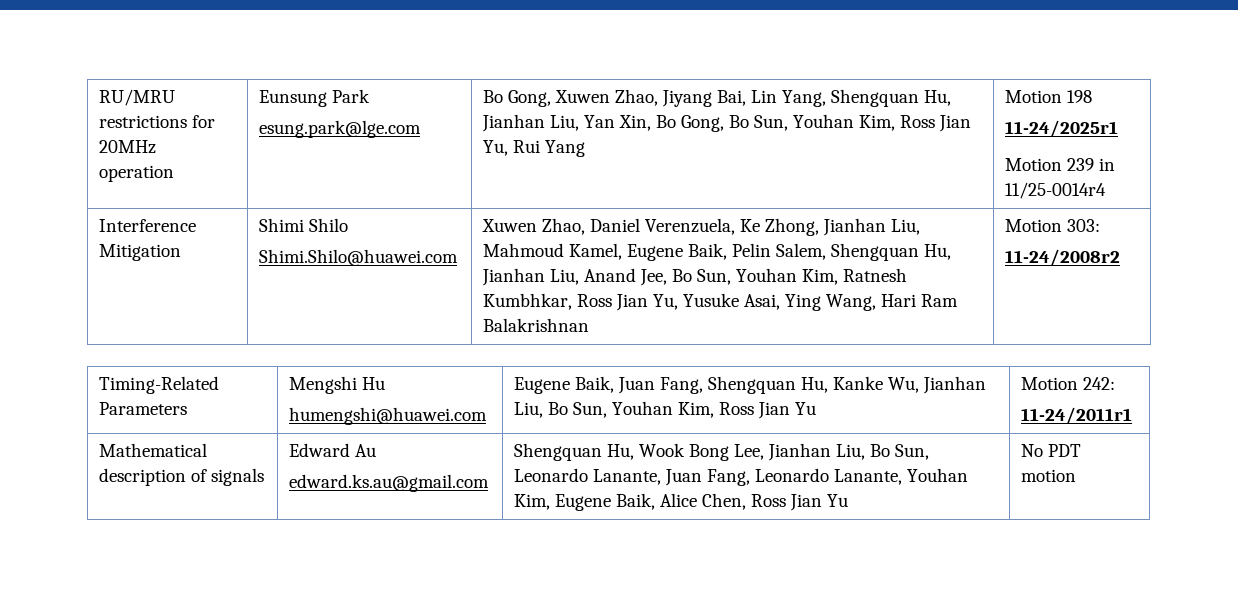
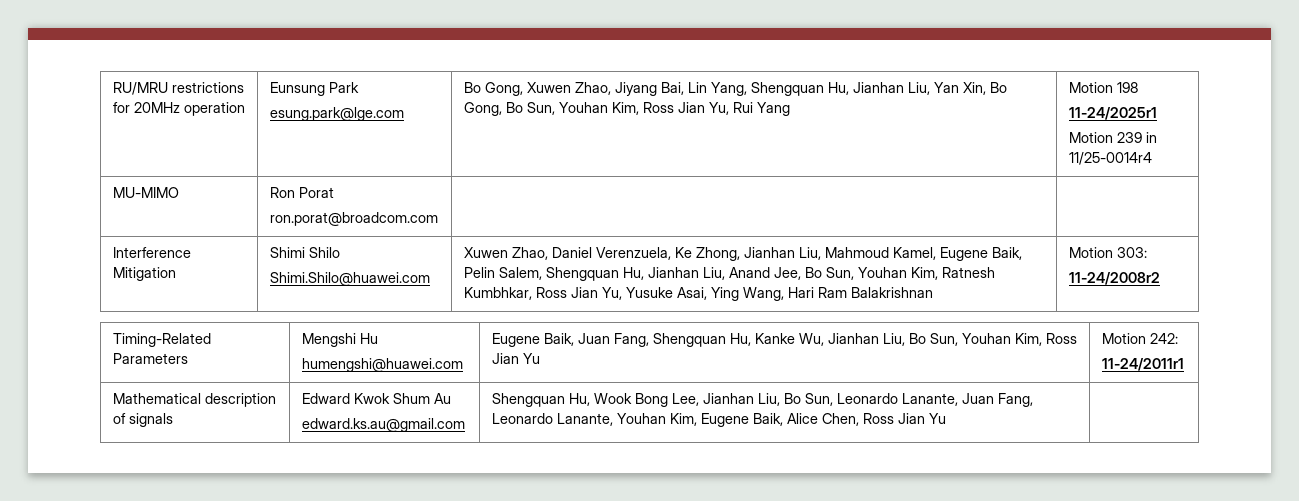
(1107, 190) none -> [112,187,179,198] [269,187,334,198] [269,212,438,226] // MU-MIMO | Ron Porat // ron.porat@broadcom.com | |
(351, 450) none -> [353,393,430,404] Kwok Shum
[1021,444,1082,457] [1021,469,1077,482] No PDT motion -> (946, 418) none

